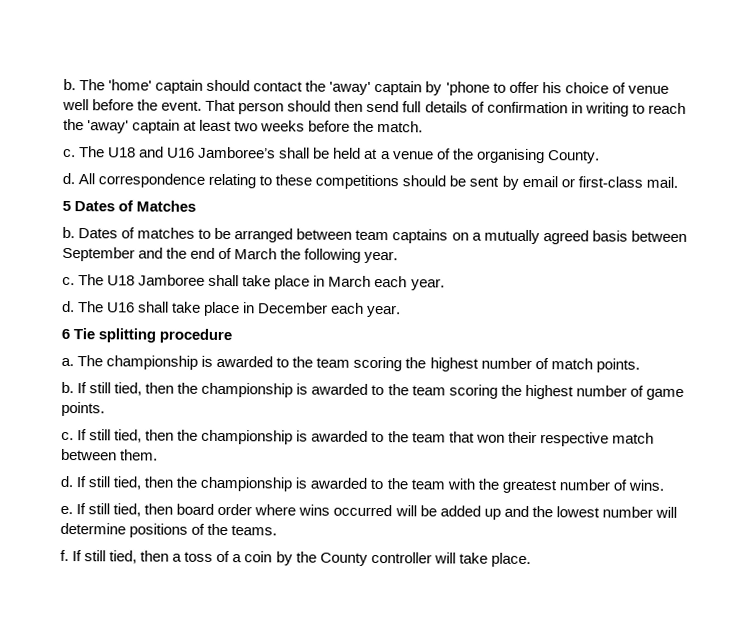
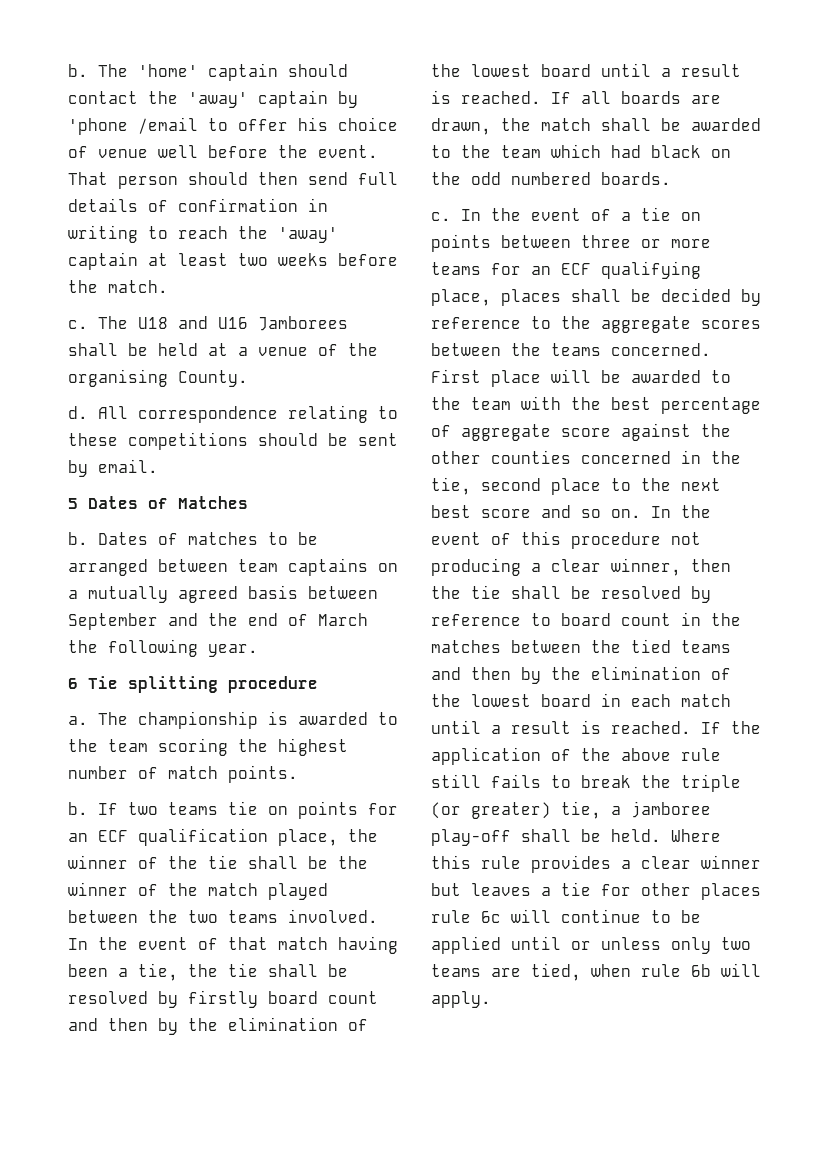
(490, 88) none -> [138,117,198,134] /email
[198,146,277,159] Jamboree’s -> [258,316,348,331] Jamborees
[521,175,678,188] email or first-class mail. -> [98,459,158,473] email.
[62,274,445,291] [62,300,402,318] // c. The U18 Jamboree shall take place in March each year. // d. The U16 shall take place in December each year. -> (258, 650) none
[89,382,684,400] [61,401,105,417] [61,429,654,447] [61,448,159,461] [60,475,308,492] still tied, then the championship is awarded to the team scoring the highest number of game points. // c. If still tied, then the championship is awarded to the team that won their respective match between them. // d. If still tied, then the championship is -> [128,801,398,819] [68,828,378,846] [68,855,368,869] [68,882,328,900] [68,909,378,923] [68,936,398,954] [68,963,348,981] [68,990,378,1008] [68,1017,368,1035] [431,63,741,77] [431,90,721,104] [431,118,761,135] [431,144,731,158] [431,172,671,185] [431,207,701,221] [431,234,711,252] [431,261,701,279] [431,288,761,306] [431,316,761,333] [431,343,711,356] [431,369,621,387] two teams tie on points for an ECF qualification place, the winner of the tie shall be the winner of the match played between the two teams involved. In the event of that match having been a tie, the tie shall be resolved by firstly board count and then by the elimination of the lowest board until a result is reached. If all boards are drawn, the match shall be awarded to the team which had black on the odd numbered boards. // c. In the event of a tie on points between three or more teams for an ECF qualifying place, places shall be decided by reference to the aggregate scores between the teams concerned. First place will be
[501,479,664,494] [60,503,677,520] [60,522,278,538] [60,549,531,567] greatest number of wins. // e. If still tied, then board order where wins occurred will be added up and the lowest number will determine positions of the teams. // f. If still tied, then a toss of a coin by the County controller will take place. -> [611,397,761,414] [431,423,731,441] [431,450,741,464] [431,477,721,495] [431,505,711,518] [431,531,701,549] [431,558,731,576] [431,585,711,603] [431,612,741,626] [431,639,731,653] [431,666,731,684] [431,693,731,707] [431,720,761,734] [431,747,721,765] [431,774,741,792] [431,801,711,819] [431,829,721,846] [431,855,761,873] [431,882,761,900] [431,909,701,923] [431,936,751,954] [431,963,761,981] [431,991,491,1008] best percentage of aggregate score against the other counties concerned in the tie, second place to the next best score and so on. In the event of this procedure not producing a clear winner, then the tie shall be resolved by reference to board count in the matches between the tied teams and then by the elimination of the lowest board in each match until a result is reached. If the application of the above rule still fails to break the triple (or greater) tie, a jamboree play-off shall be held. Where this rule provides a clear winner but leaves a tie for other places rule 6c will continue to be applied until or unless only two teams are tied, when rule 6b will apply.

